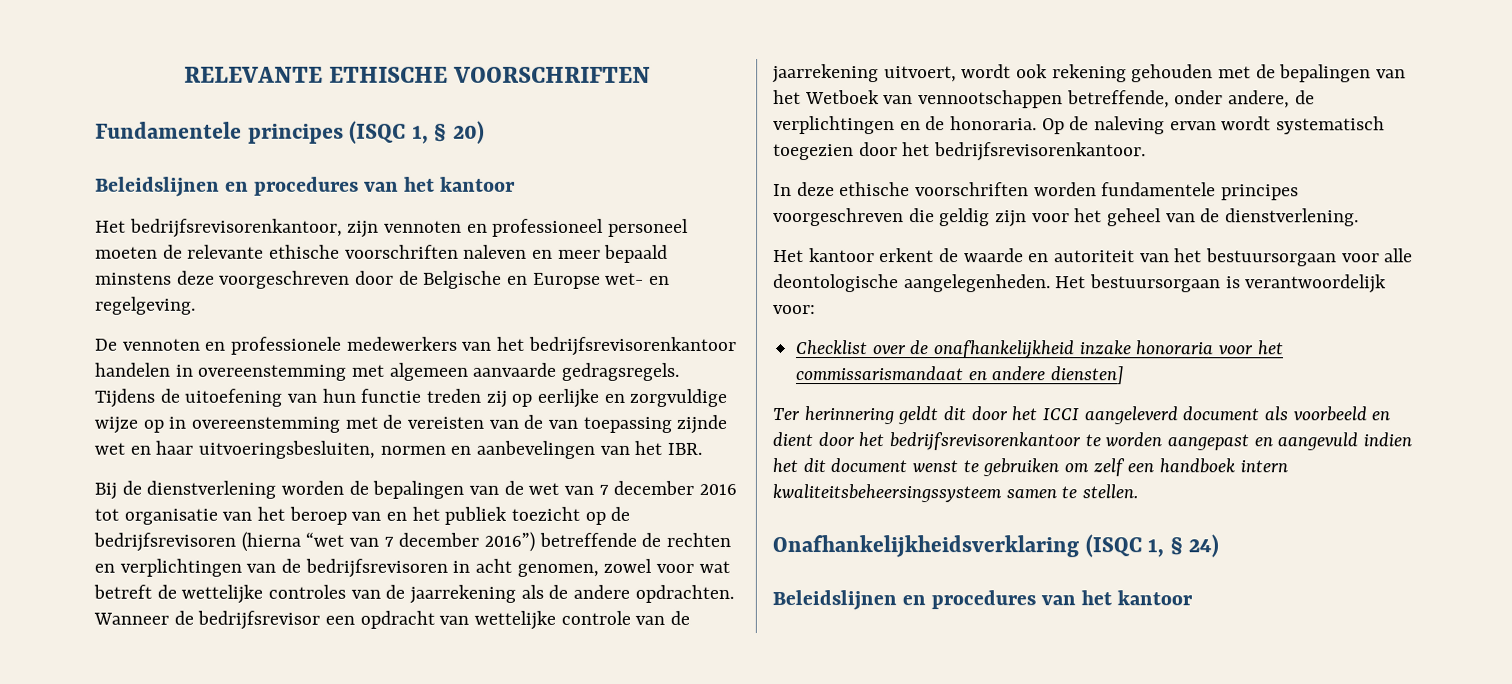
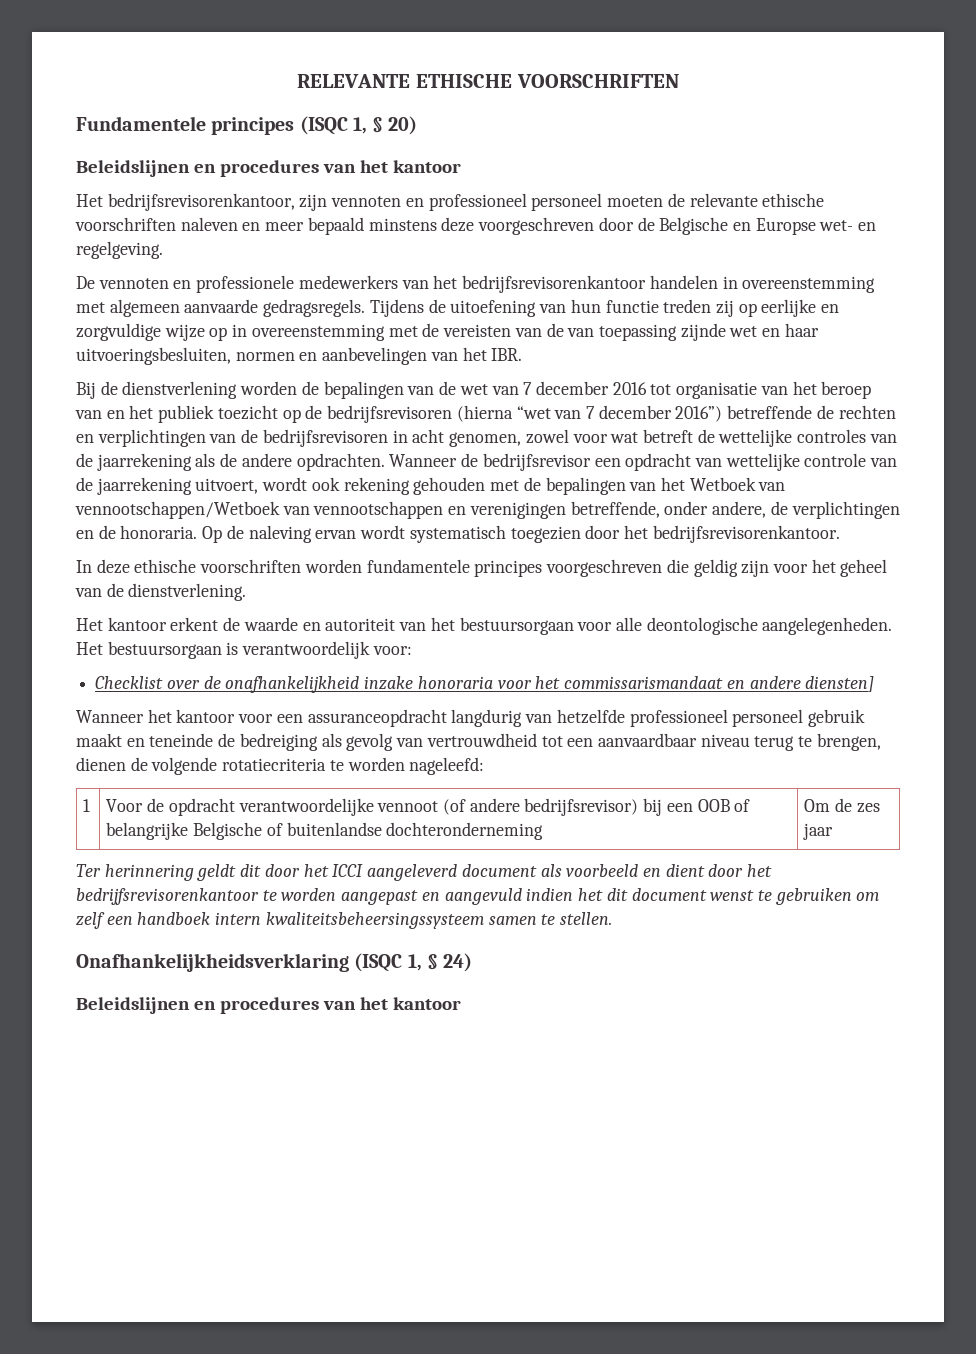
[918,90,1064,109] vennootschappen -> [75,501,566,519] vennootschappen/Wetboek van vennootschappen en verenigingen
(1124, 375) none -> [76,709,865,727] [76,733,881,751] [76,757,485,775] [83,799,91,812] [106,798,751,816] [106,822,544,840] [804,798,880,813] [803,823,834,840] // Wanneer het kantoor voor een assuranceopdracht langdurig van hetzelfde professioneel personeel gebruik maakt en teneinde de bedreiging als gevolg van vertrouwdheid tot een aanvaardbaar niveau terug te brengen, dienen de volgende rotatiecriteria te worden nageleefd: // 1 | Voor de opdracht verantwoordelijke vennoot (of andere bedrijfsrevisor) bij een OOB of belangrijke Belgische of buitenlandse dochteronderneming | Om de zes jaar

